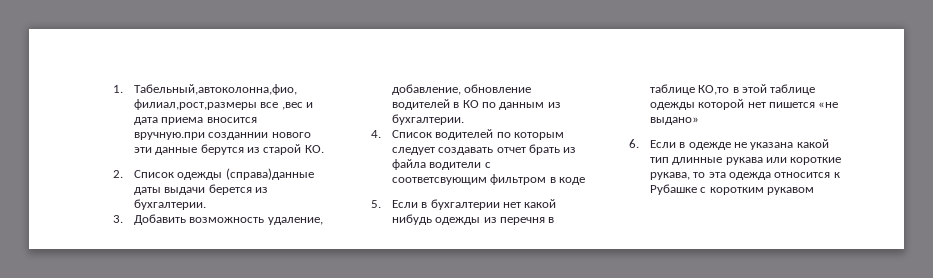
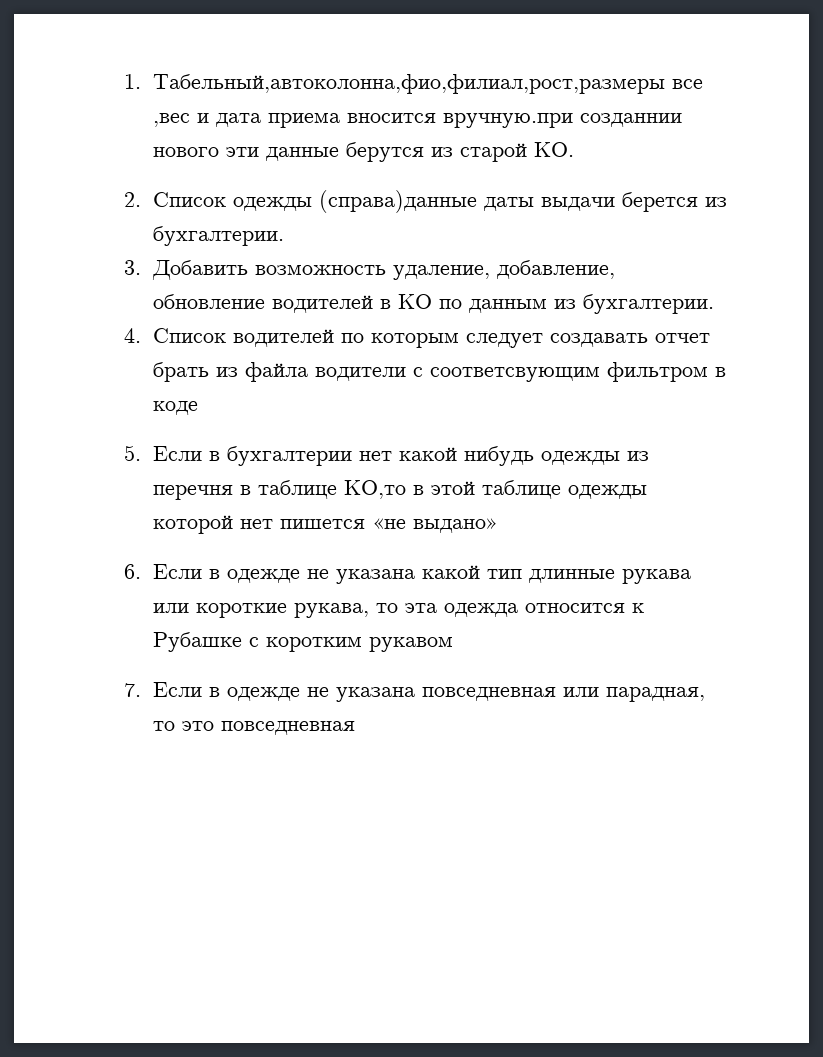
(814, 191) none -> [123,682,706,702] [153,721,356,735] // 7. Если в одежде не указана повседневная или парадная, то это повседневная

